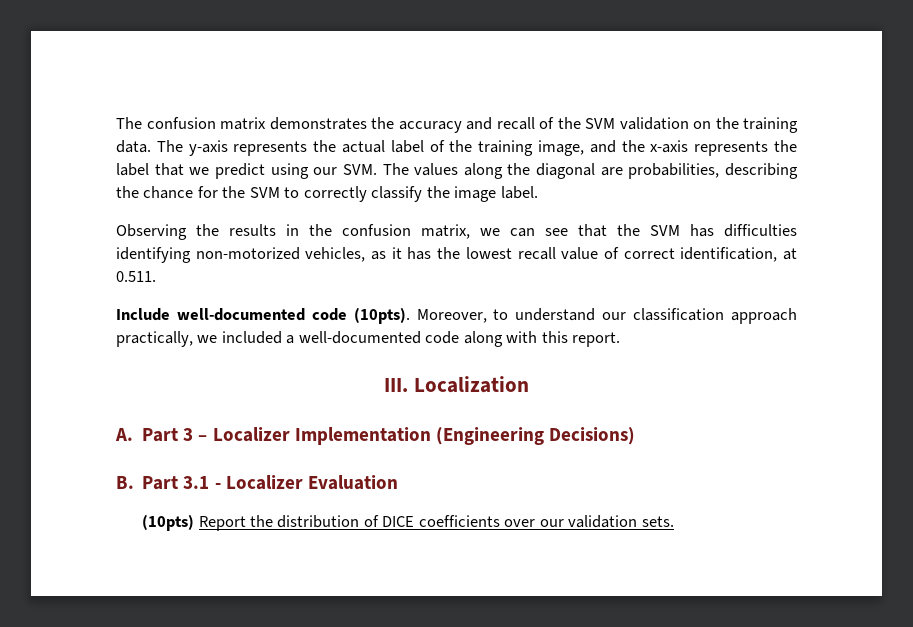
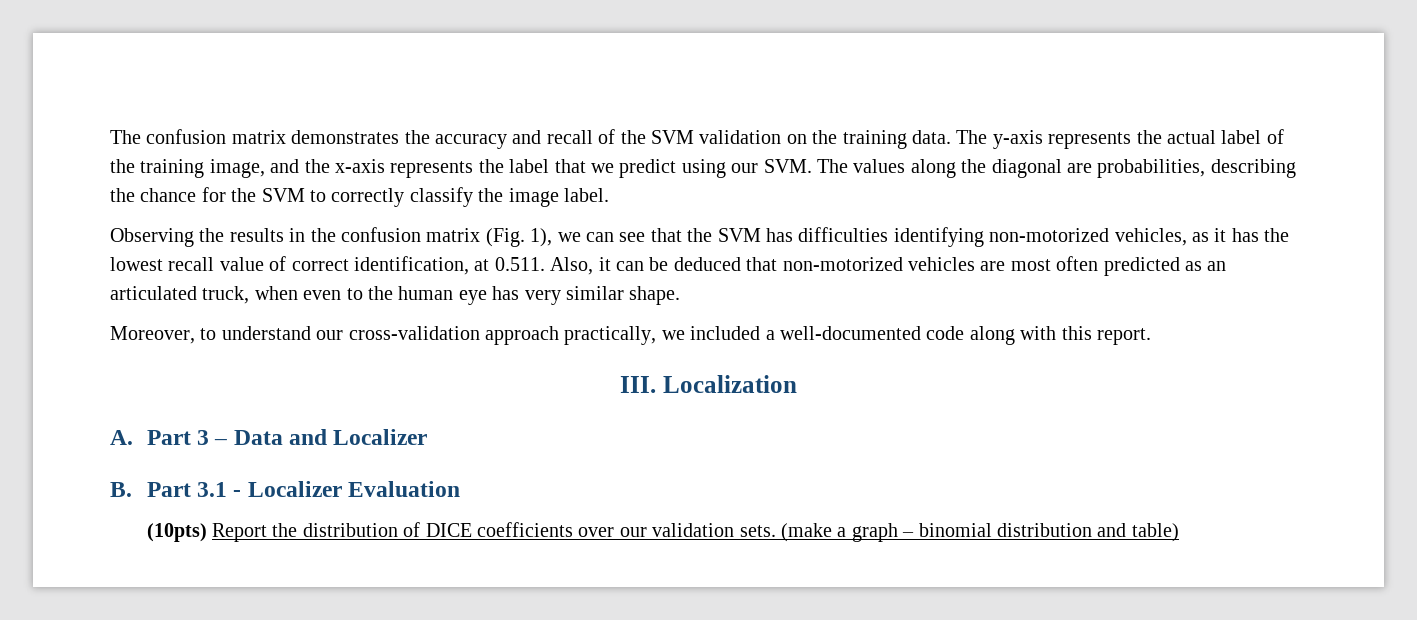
[421,224,470,239] matrix, -> [426,228,553,247] matrix (Fig. 1),
[116,307,410,324] // Include well-documented code (10pts). -> [550,256,1227,276] [110,286,681,305] Also, it can be deduced that non-motorized vehicles are most often predicted as an articulated truck, when even to the human eye has very similar shape. //
[633,308,725,321] classification -> [348,326,480,340] cross-validation
[212,427,635,445] Localizer Implementation (Engineering Decisions) -> [233,429,428,445] Data and Localizer
(674, 521) none -> [780,523,1179,542] (make a graph – binomial distribution and table)

